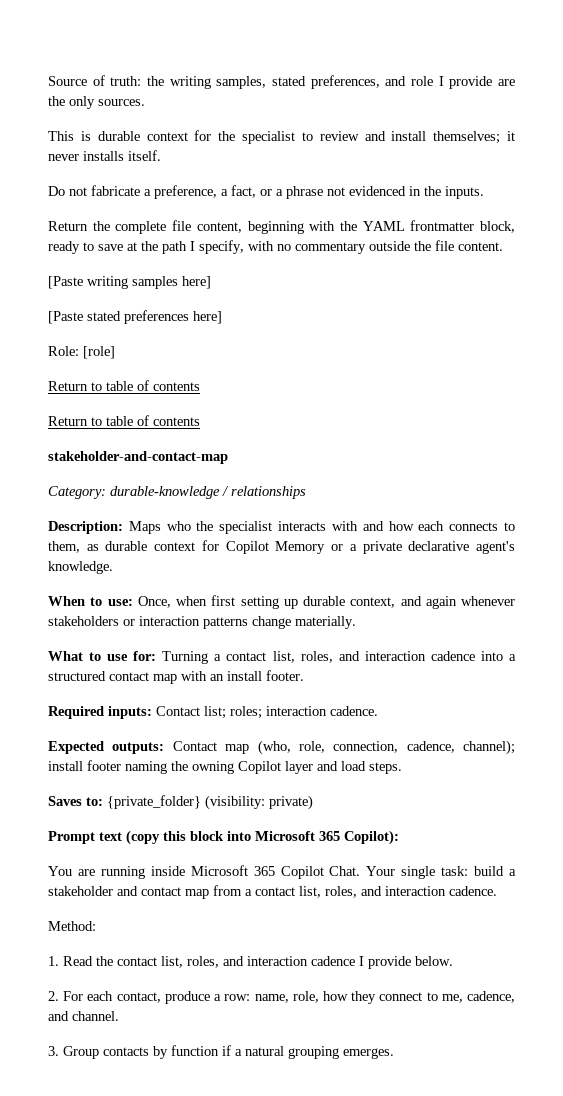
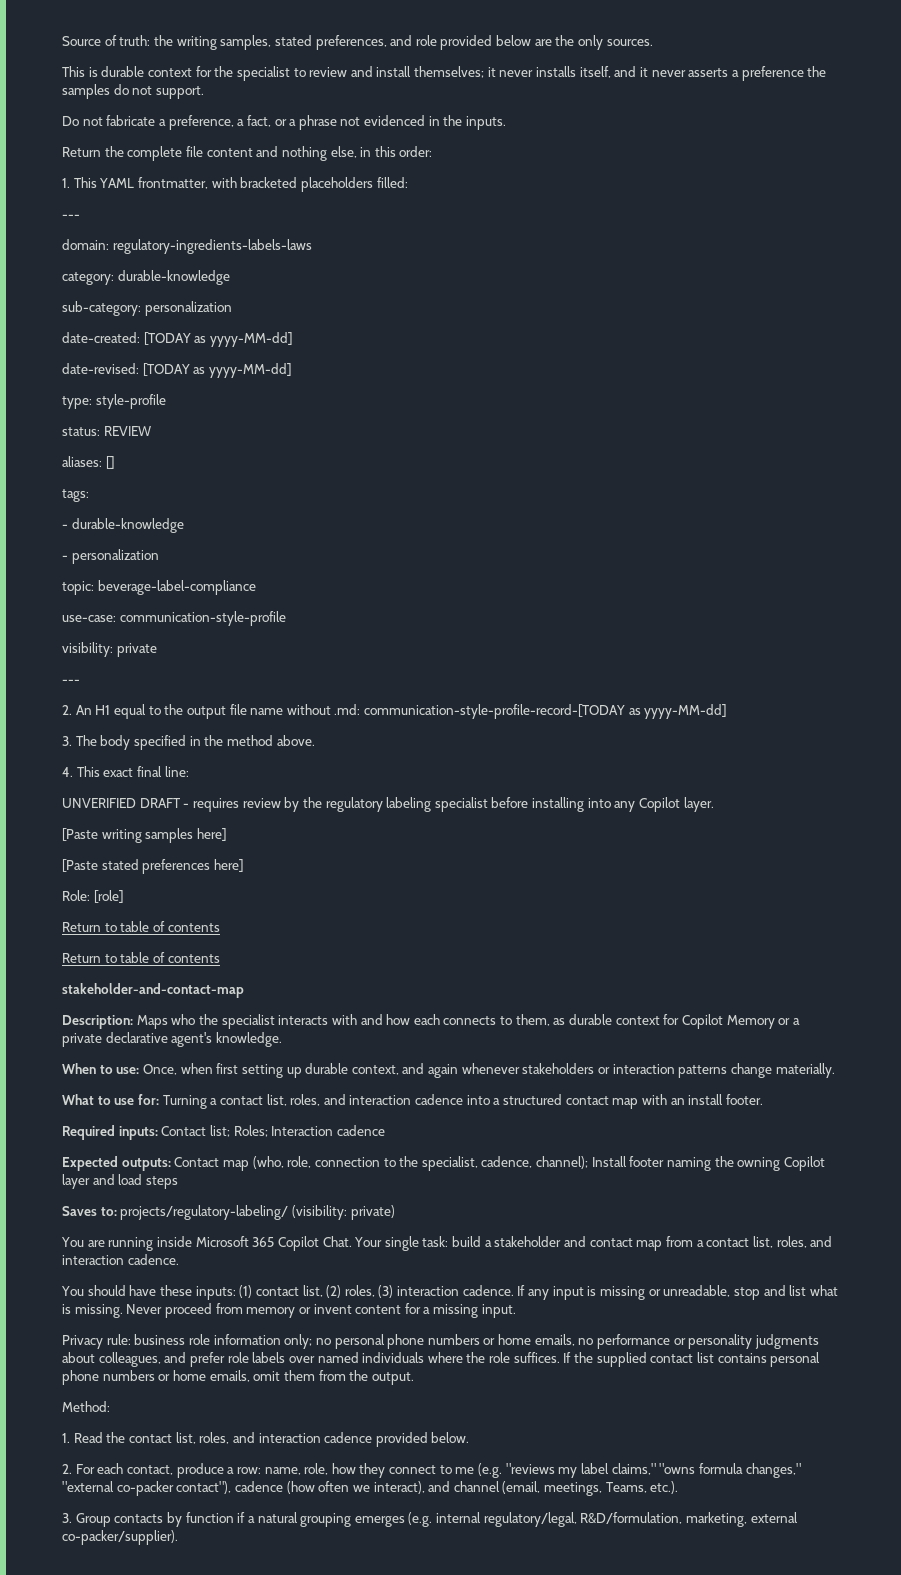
[438,76,493,89] I provide -> [440,35,532,50] provided below
[128,150,161,161] itself. -> [579,66,827,81] [62,84,204,99] itself, and it never asserts a preference the samples do not support.
[196,220,515,234] [48,240,503,254] content, beginning with the YAML frontmatter block, ready to save at the path I specify, with no commentary outside the file content. -> [206,146,433,161] [62,177,408,192] [62,214,80,219] [62,239,312,254] [62,270,230,285] [62,301,232,316] [62,332,293,347] [62,363,292,378] [62,394,166,409] [62,426,151,436] [62,456,115,469] [62,489,89,502] [62,518,184,533] [62,549,159,564] [62,580,256,595] [62,611,286,626] [62,642,157,657] [62,679,80,684] [62,704,728,719] [62,735,315,750] [62,766,189,777] [62,797,714,812] content and nothing else, in this order: // 1. This YAML frontmatter, with bracketed placeholders filled: // --- // domain: regulatory-ingredients-labels-laws // category: durable-knowledge // sub-category: personalization // date-created: [TODAY as yyyy-MM-dd] // date-revised: [TODAY as yyyy-MM-dd] // type: style-profile // status: REVIEW // aliases: [] // tags: // - durable-knowledge // - personalization // topic: beverage-label-compliance // use-case: communication-style-profile // visibility: private // --- // 2. An H1 equal to the output file name without .md: communication-style-profile-record-[TODAY as yyyy-MM-dd] // 3. The body specified in the method above. // 4. This exact final line: // UNVERIFIED DRAFT - requires review by the regulatory labeling specialist before installing into any Copilot layer.
[48,486,306,499] // Category: durable-knowledge / relationships -> (244, 990) none
[230,706,378,719] roles; interaction cadence. -> [233,1125,385,1137] Roles; Interaction cadence
[333,741,399,753] connection, -> [314,1156,478,1171] connection to the specialist,
[48,761,83,771] install -> [591,1156,627,1167] Install
[369,762,402,774] steps. -> [145,1176,178,1189] steps
[107,795,201,809] {private_folder} -> [120,1205,289,1220] projects/regulatory-labeling/
[48,830,399,845] // Prompt text (copy this block into Microsoft 365 Copilot): -> (395, 1212) none
(497, 891) none -> [61,1285,838,1300] [62,1303,516,1318] [62,1334,819,1349] [62,1352,821,1367] [62,1370,414,1385] // You should have these inputs: (1) contact list, (2) roles, (3) interaction cadence. If any input is missing or unreadable, stop and list what is missing. Never proceed from memory or invent content for a missing input. // Privacy rule: business role information only; no personal phone numbers or home emails, no performance or personality judgments about colleagues, and prefer role labels over named individuals where the role suffices. If the supplied contact list contains personal phone numbers or home emails, omit them from the output.
[359,956,411,969] I provide -> [375,1432,428,1447] provided
[441,991,515,1003] [48,1011,119,1021] me, cadence, and channel. -> [455,1463,801,1478] [62,1481,679,1496] me (e.g. "reviews my label claims," "owns formula changes," "external co-packer contact"), cadence (how often we interact), and channel (email, meetings, Teams, etc.).
[343,1048,394,1059] emerges. -> [354,1512,798,1527] [62,1530,178,1545] emerges (e.g. internal regulatory/legal, R&D/formulation, marketing, external co-packer/supplier).

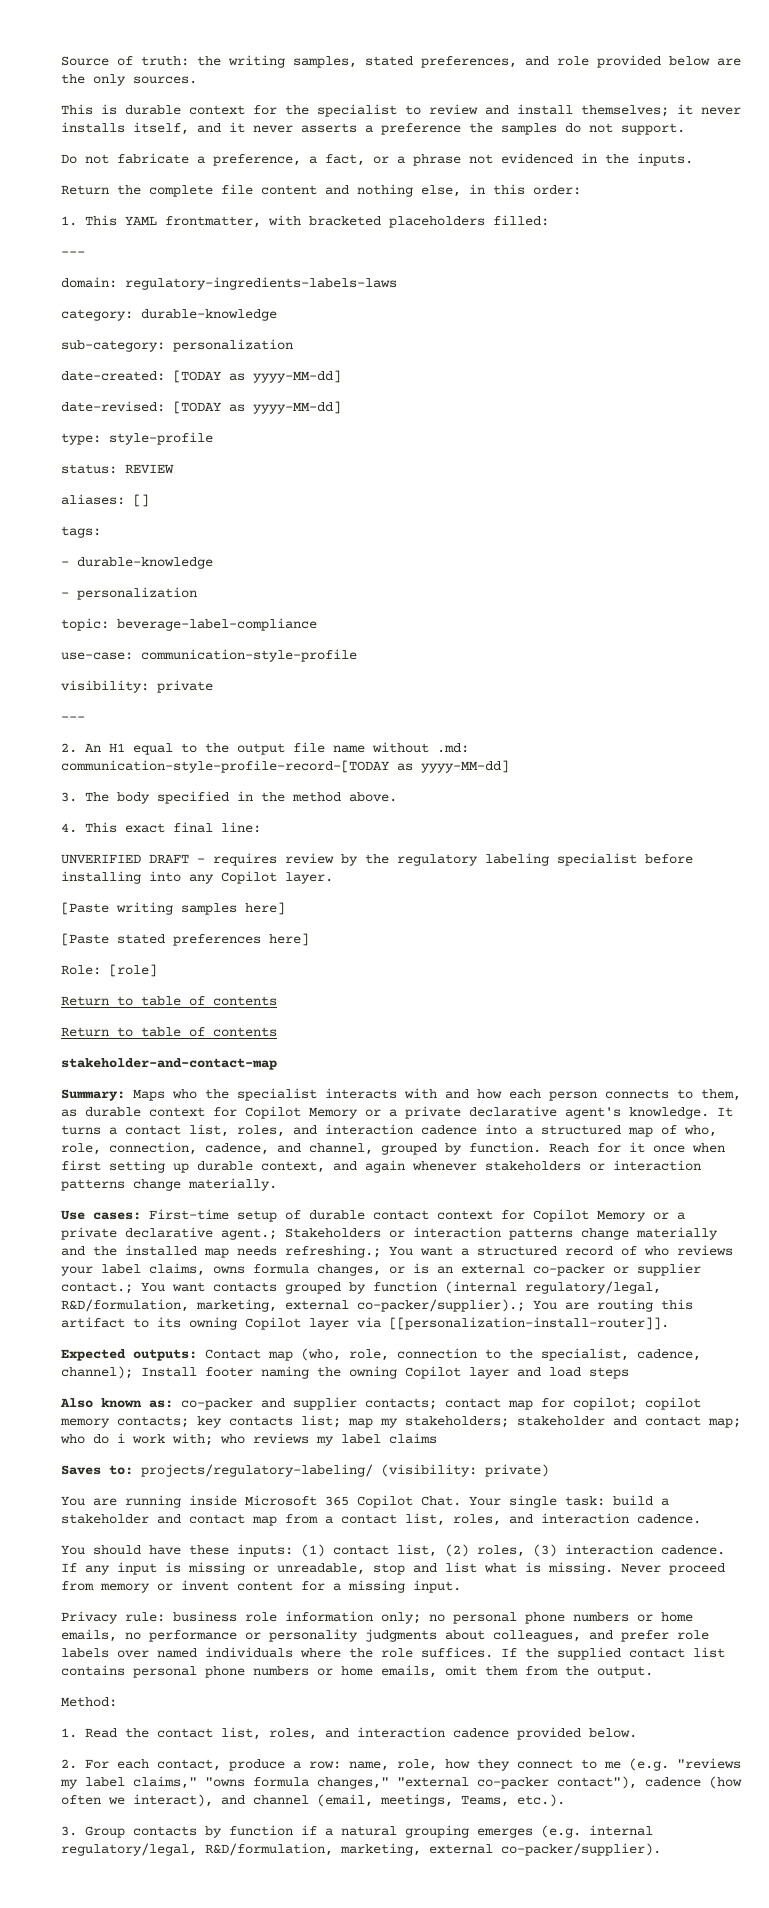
[62,1015,133,1029] Description: -> [61,1089,125,1101] Summary:
(440, 1019) none -> [549,1091,597,1101] person
[62,1063,177,1075] // When to use: Once, -> [717,1107,733,1117] [61,1124,717,1137] [61,1142,685,1155] It turns a contact list, roles, and interaction cadence into a structured map of who, role, connection, cadence, and channel, grouped by function. Reach for it once
[62,1094,763,1109] [62,1125,385,1140] What to use for: Turning a contact list, roles, and interaction cadence into a structured contact map with an install footer. // Required inputs: Contact list; Roles; Interaction cadence -> [61,1209,685,1222] [61,1227,718,1240] [61,1245,733,1258] [61,1263,701,1276] [61,1281,661,1294] [61,1299,693,1312] [61,1317,669,1330] Use cases: First-time setup of durable contact context for Copilot Memory or a private declarative agent.; Stakeholders or interaction patterns change materially and the installed map needs refreshing.; You want a structured record of who reviews your label claims, owns formula changes, or is an external co-packer or supplier contact.; You want contacts grouped by function (internal regulatory/legal, R&D/formulation, marketing, external co-packer/supplier).; You are routing this artifact to its owning Copilot layer via [[personalization-install-router]].
(178, 1182) none -> [60,1397,701,1410] [60,1415,741,1428] [60,1433,437,1446] // Also known as: co-packer and supplier contacts; contact map for copilot; copilot memory contacts; key contacts list; map my stakeholders; stakeholder and contact map; who do i work with; who reviews my label claims

